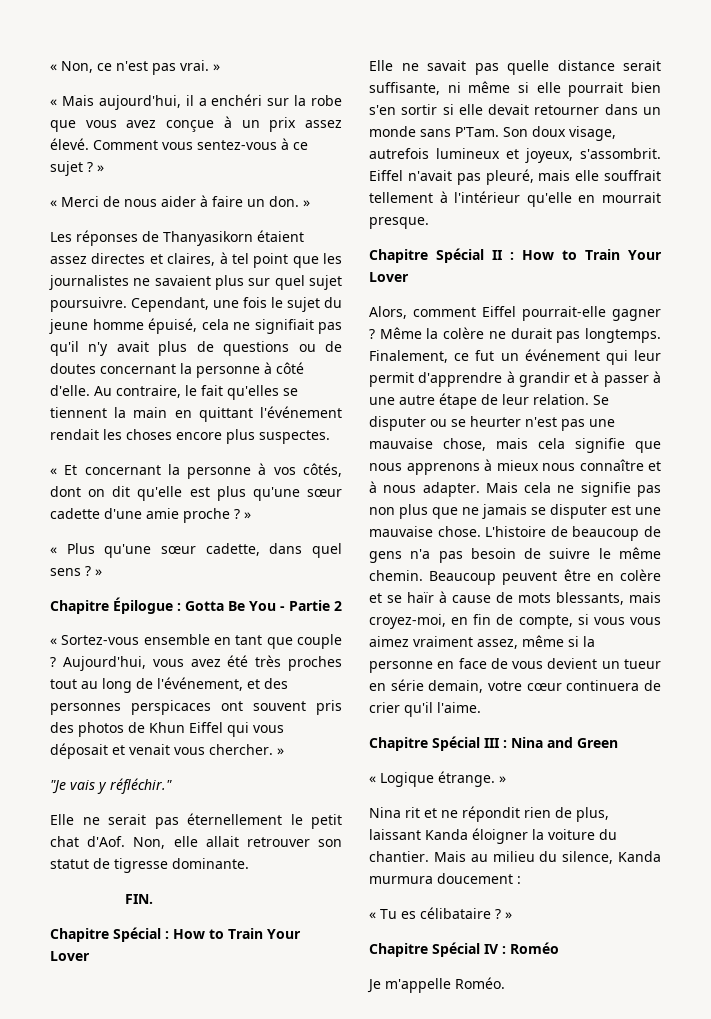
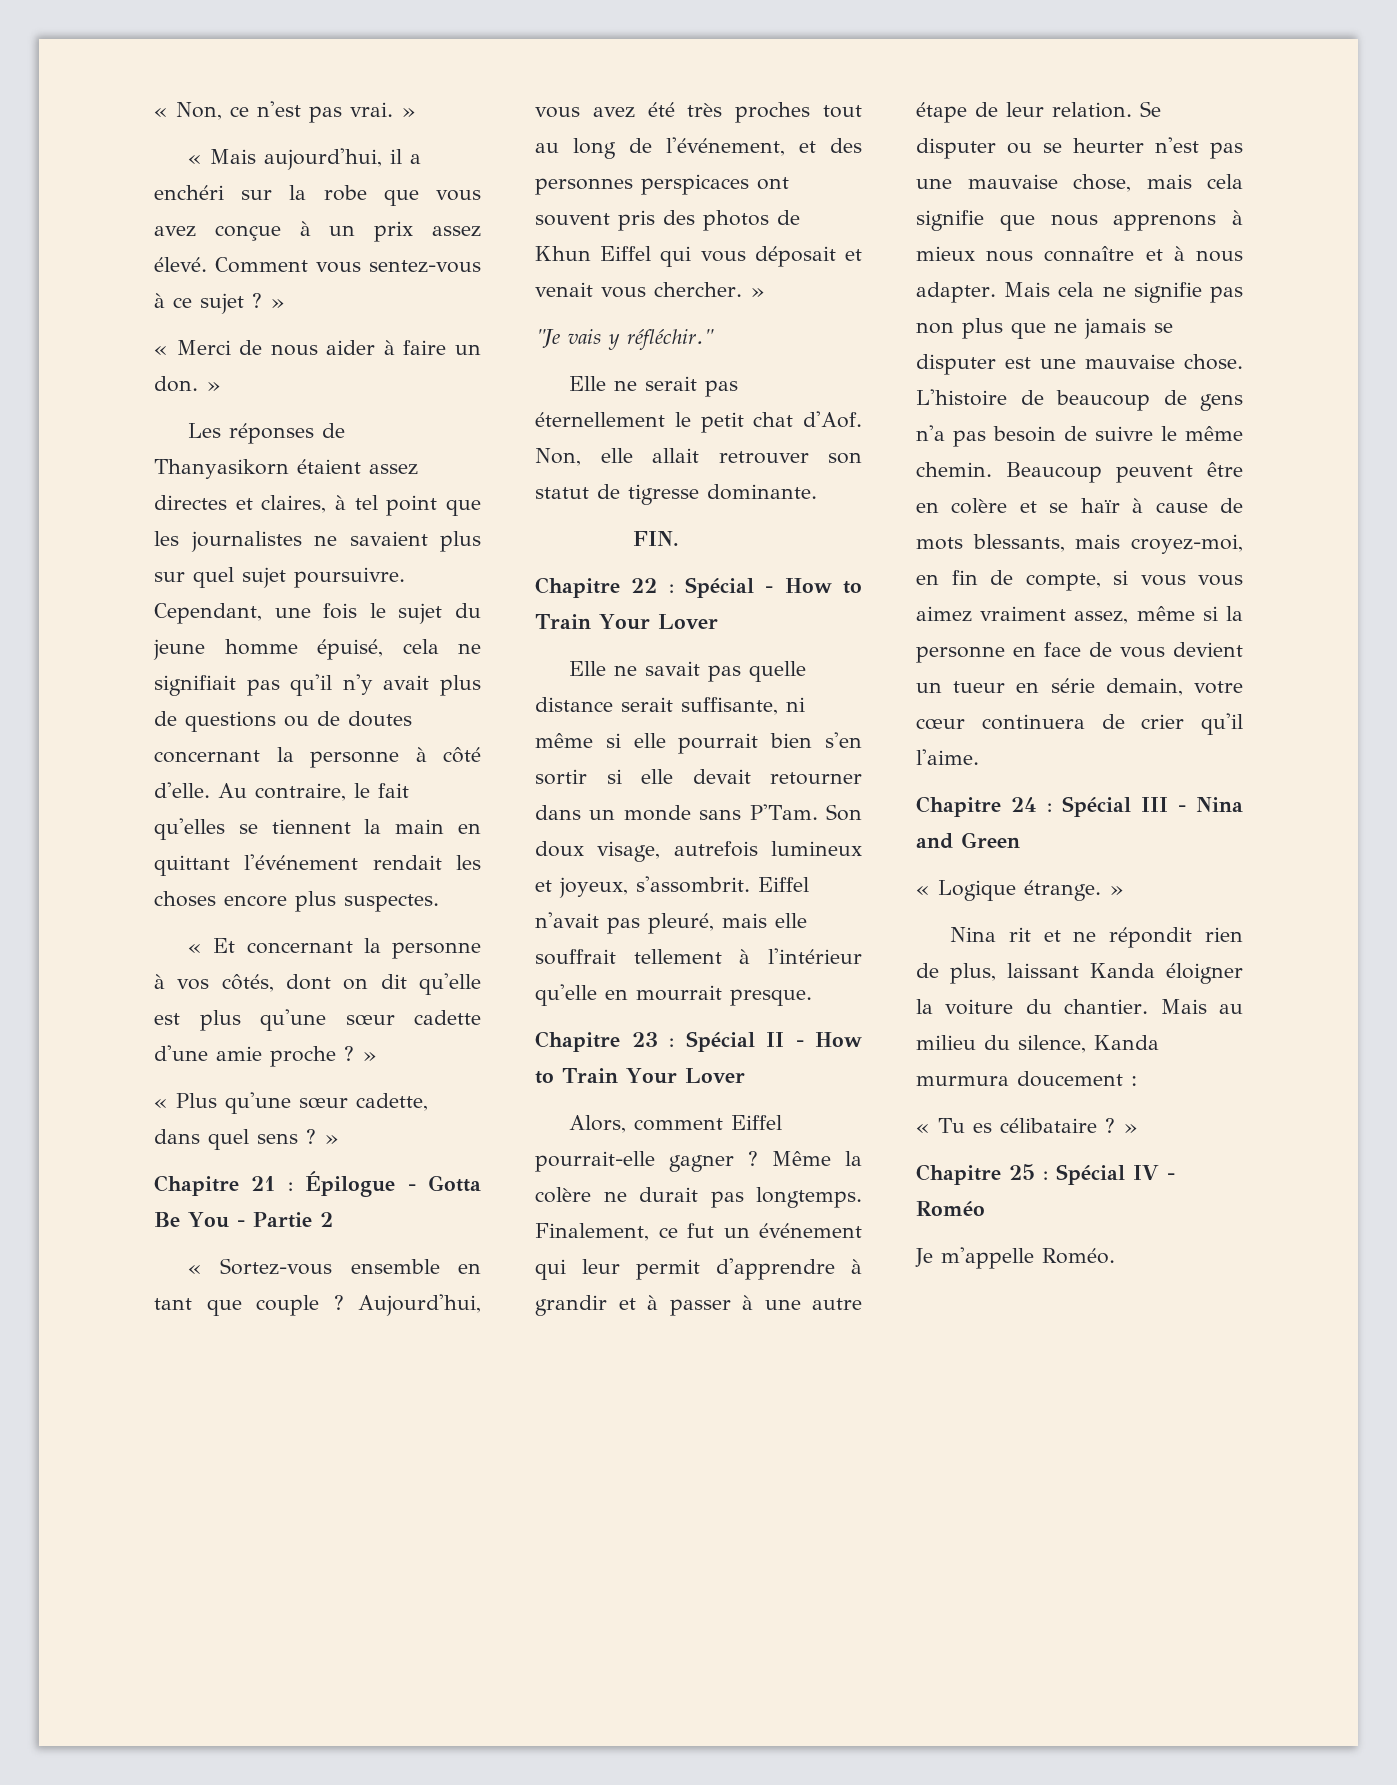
[113,597,181,614] Épilogue : -> [251,1171,416,1197] 21 : Épilogue -
[113,927,169,942] Spécial : -> [631,577,774,598] 22 : Spécial -
(428, 256) none -> [631,1032,674,1047] 23 :
[510,252,514,260] : -> [795,1040,804,1047] -
(428, 744) none -> [1011,797,1052,812] 24 :
[503,740,507,748] : -> [1178,805,1186,812] -
(428, 950) none -> [1009,1164,1048,1180] 25 :
[502,946,506,954] : -> [1167,1173,1175,1180] -

